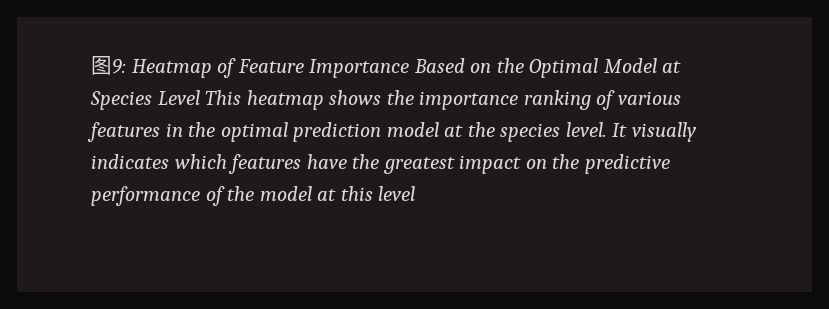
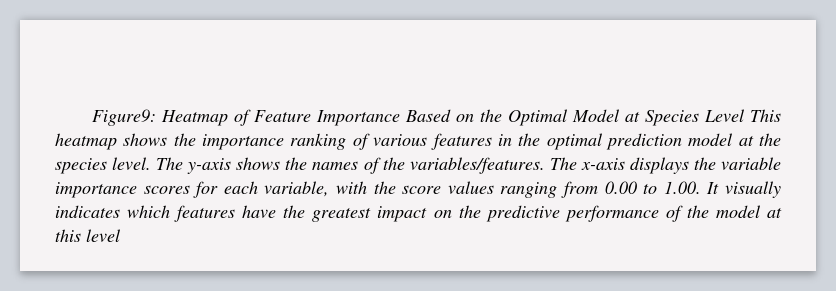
[91,56,126,75] 图9: -> [92,109,157,126] Figure9:
(607, 129) none -> [156,157,781,174] [55,181,701,198] The y-axis shows the names of the variables/features. The x-axis displays the variable importance scores for each variable, with the score values ranging from 0.00 to 1.00.

